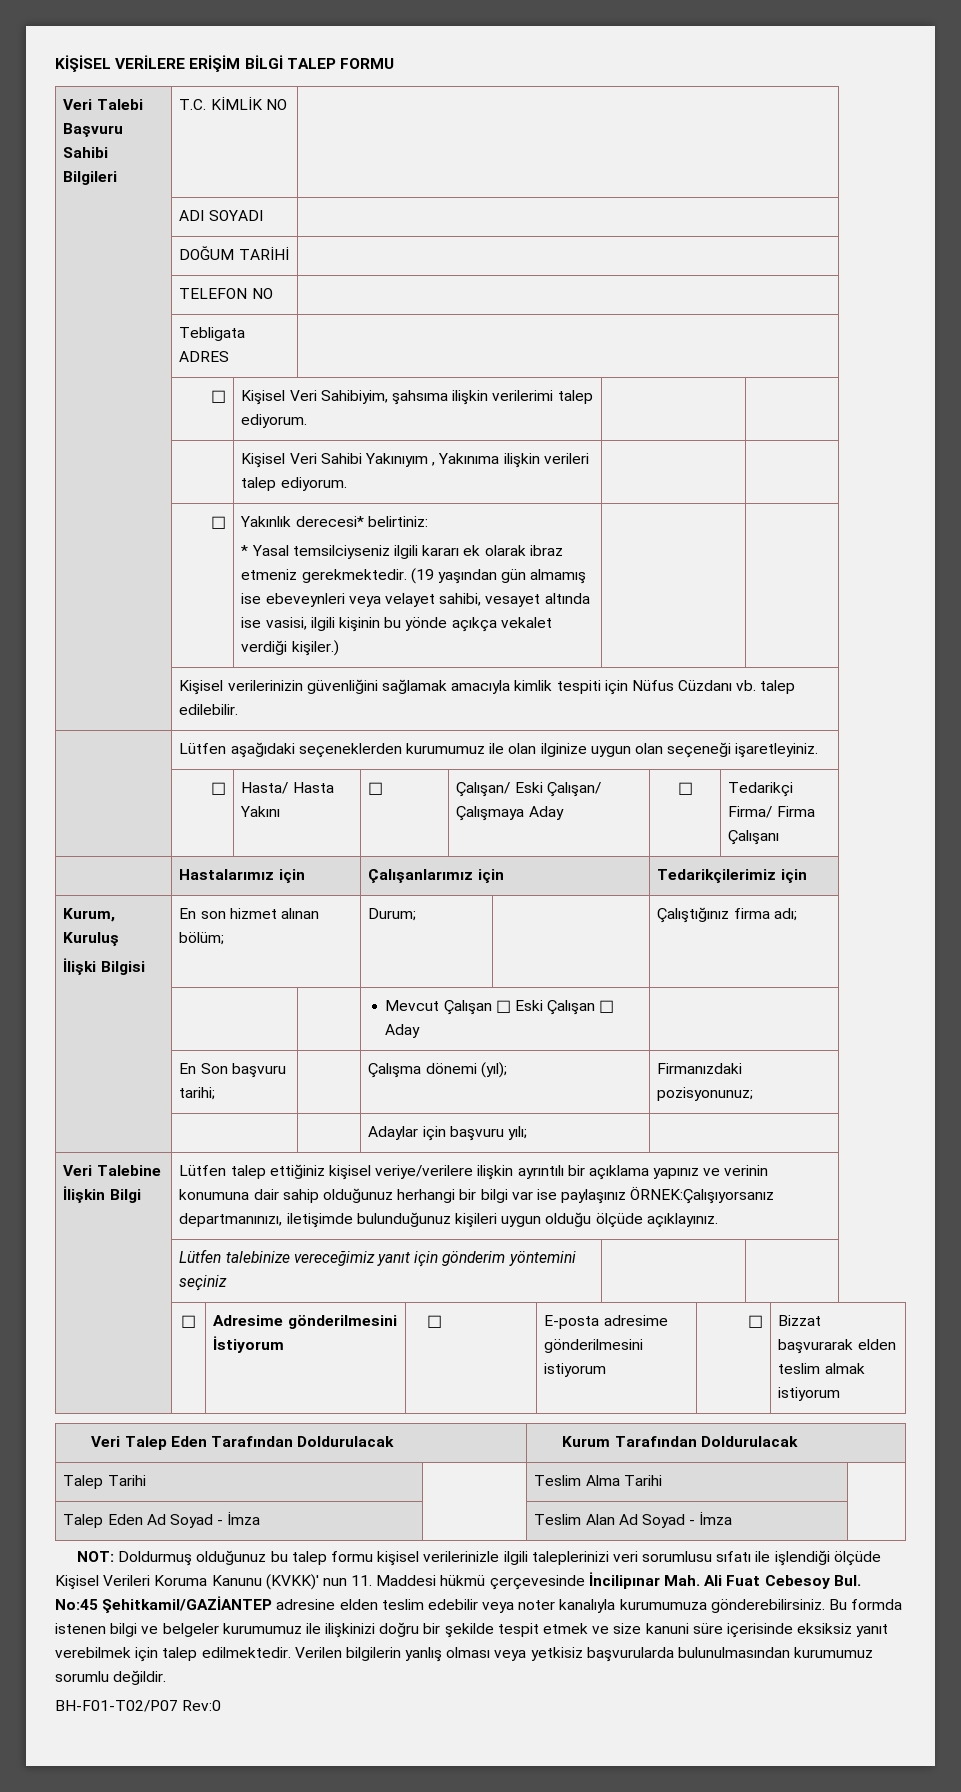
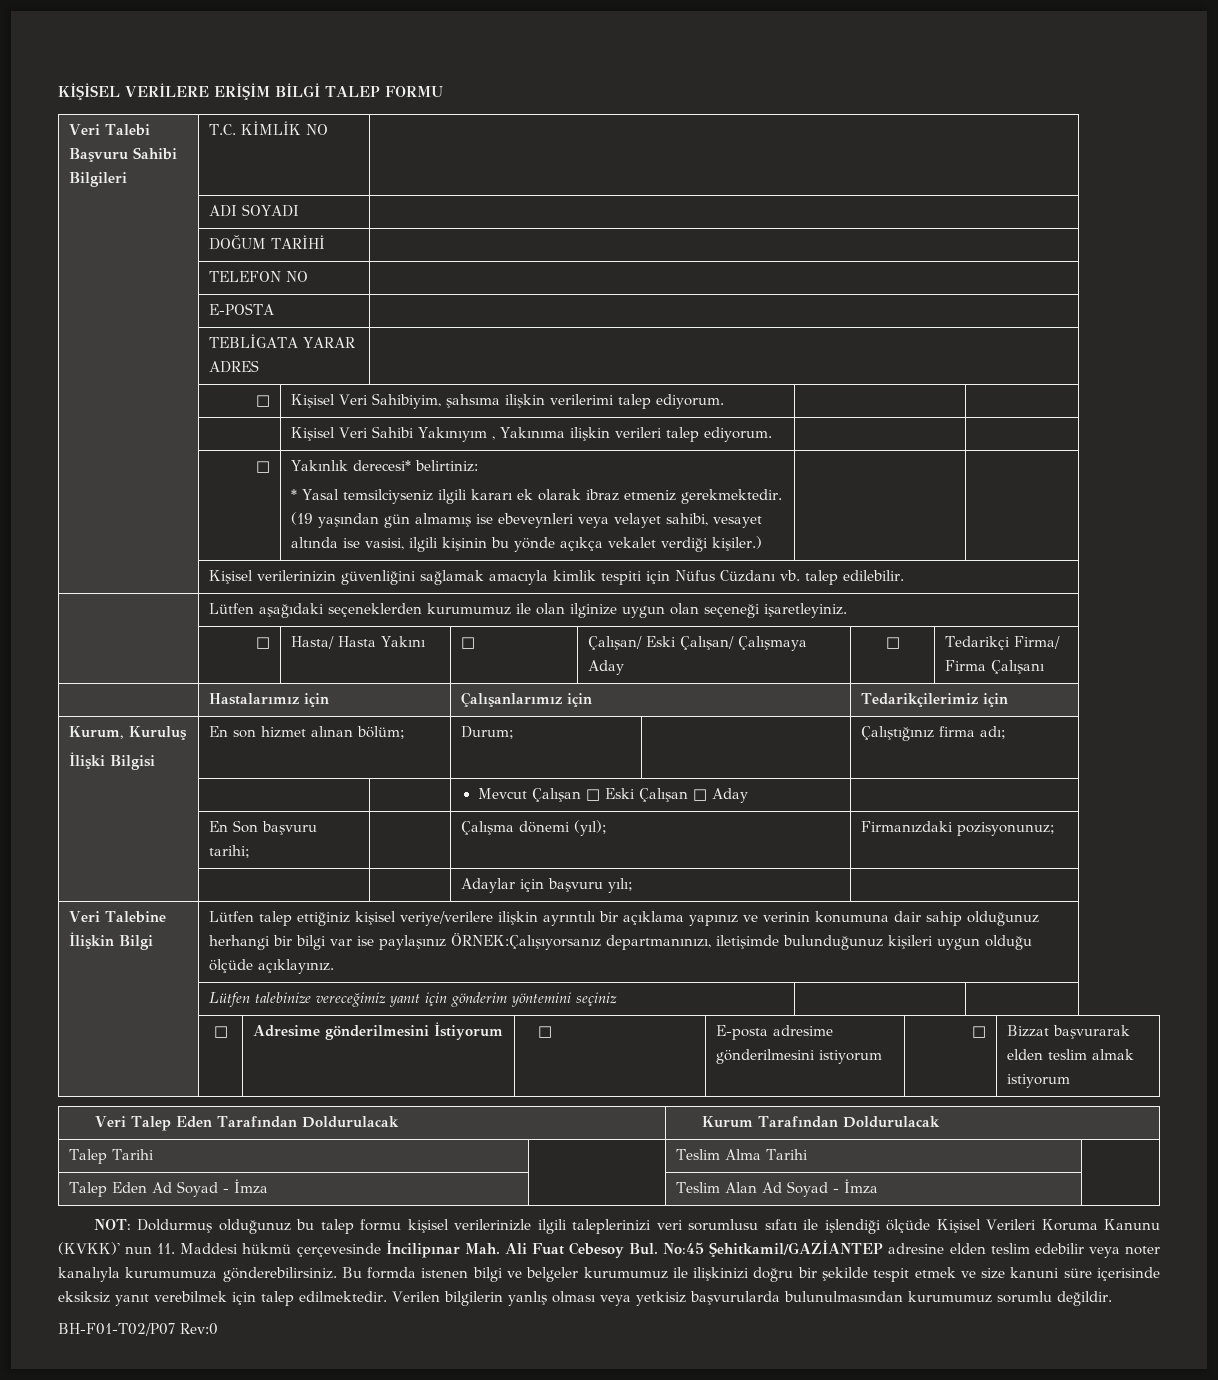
[179,327,246,341] Tebligata -> [209,303,275,315] [209,334,356,348] E-POSTA | // | TEBLİGATA YARAR

